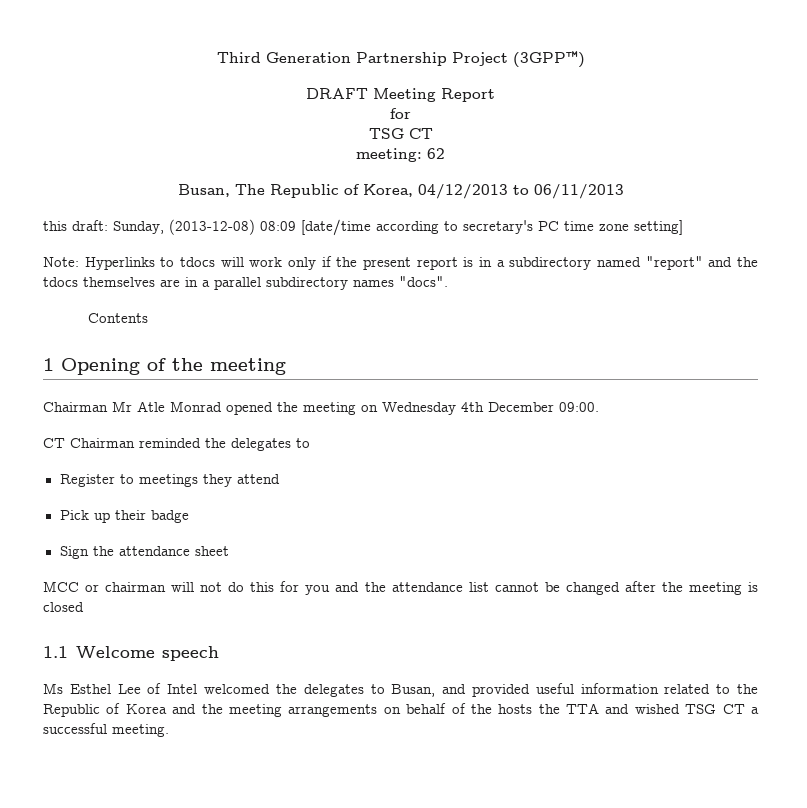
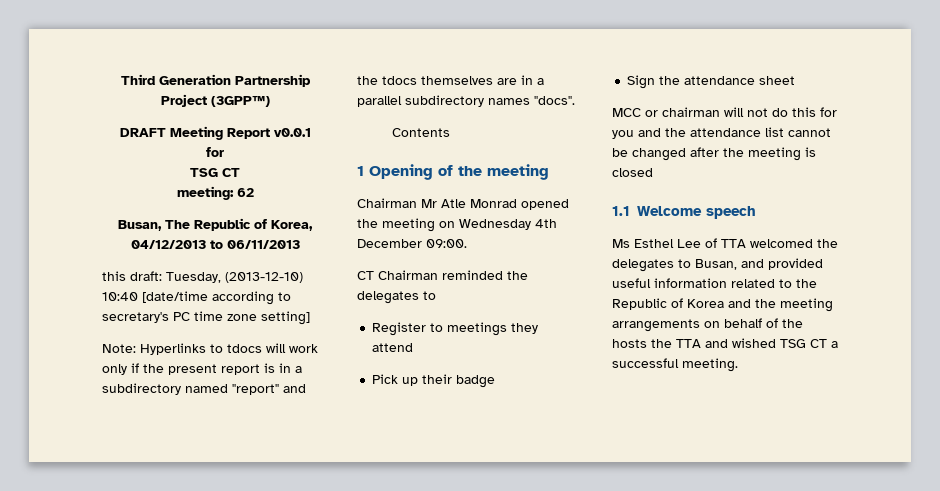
(495, 95) none -> [273,128,311,137] v0.0.1
[113,219,296,235] Sunday, (2013-12-08) 08:09 -> [166,272,303,283] [102,292,138,301] Tuesday, (2013-12-10) 10:40
[167,684,198,694] Intel -> [721,239,746,248] TTA

